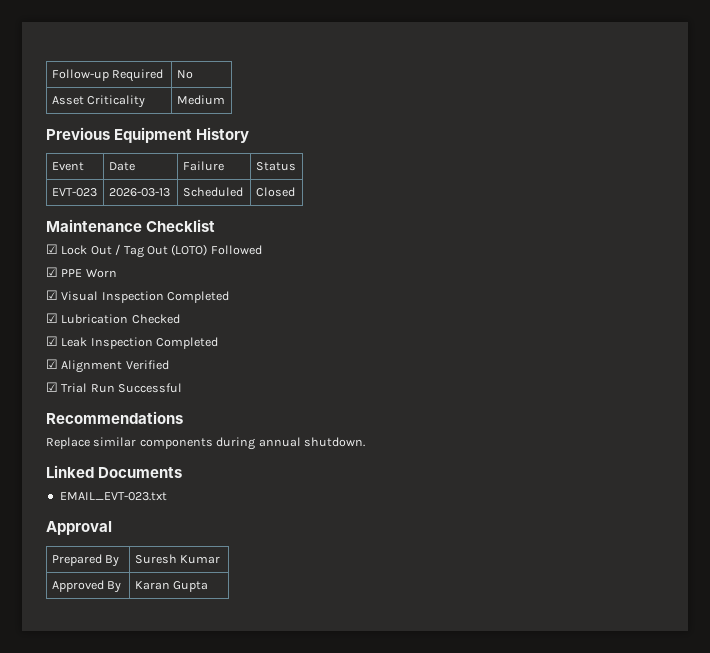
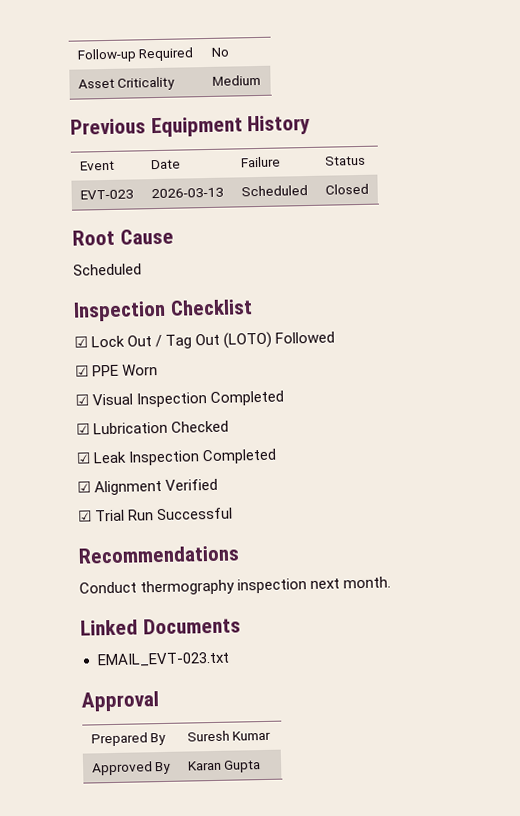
[46,219,142,232] Maintenance -> [72,228,174,246] [73,263,142,276] [73,300,166,322] Root Cause // Scheduled // Inspection
[46,437,365,450] Replace similar components during annual shutdown. -> [79,576,392,596] Conduct thermography inspection next month.

